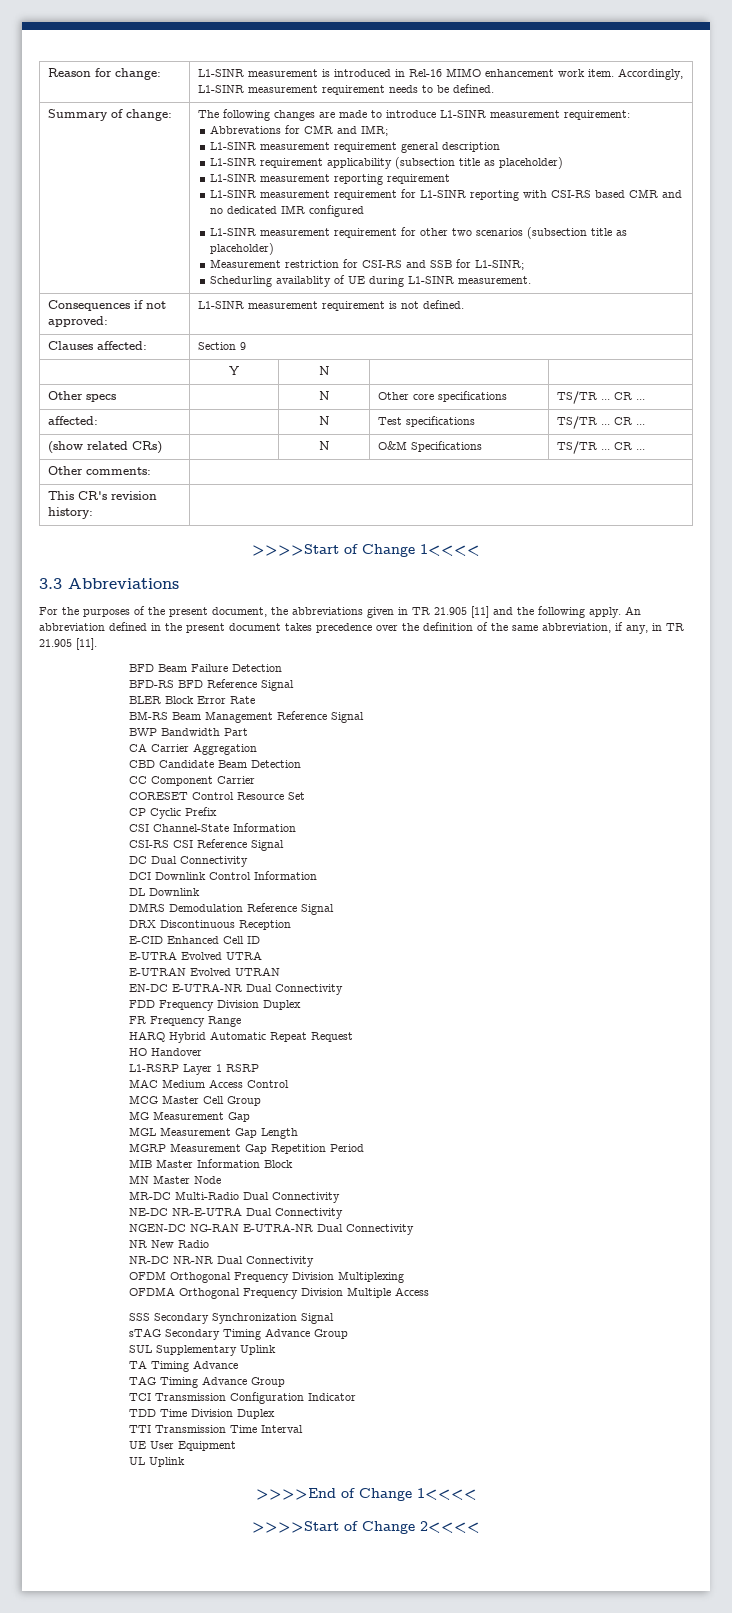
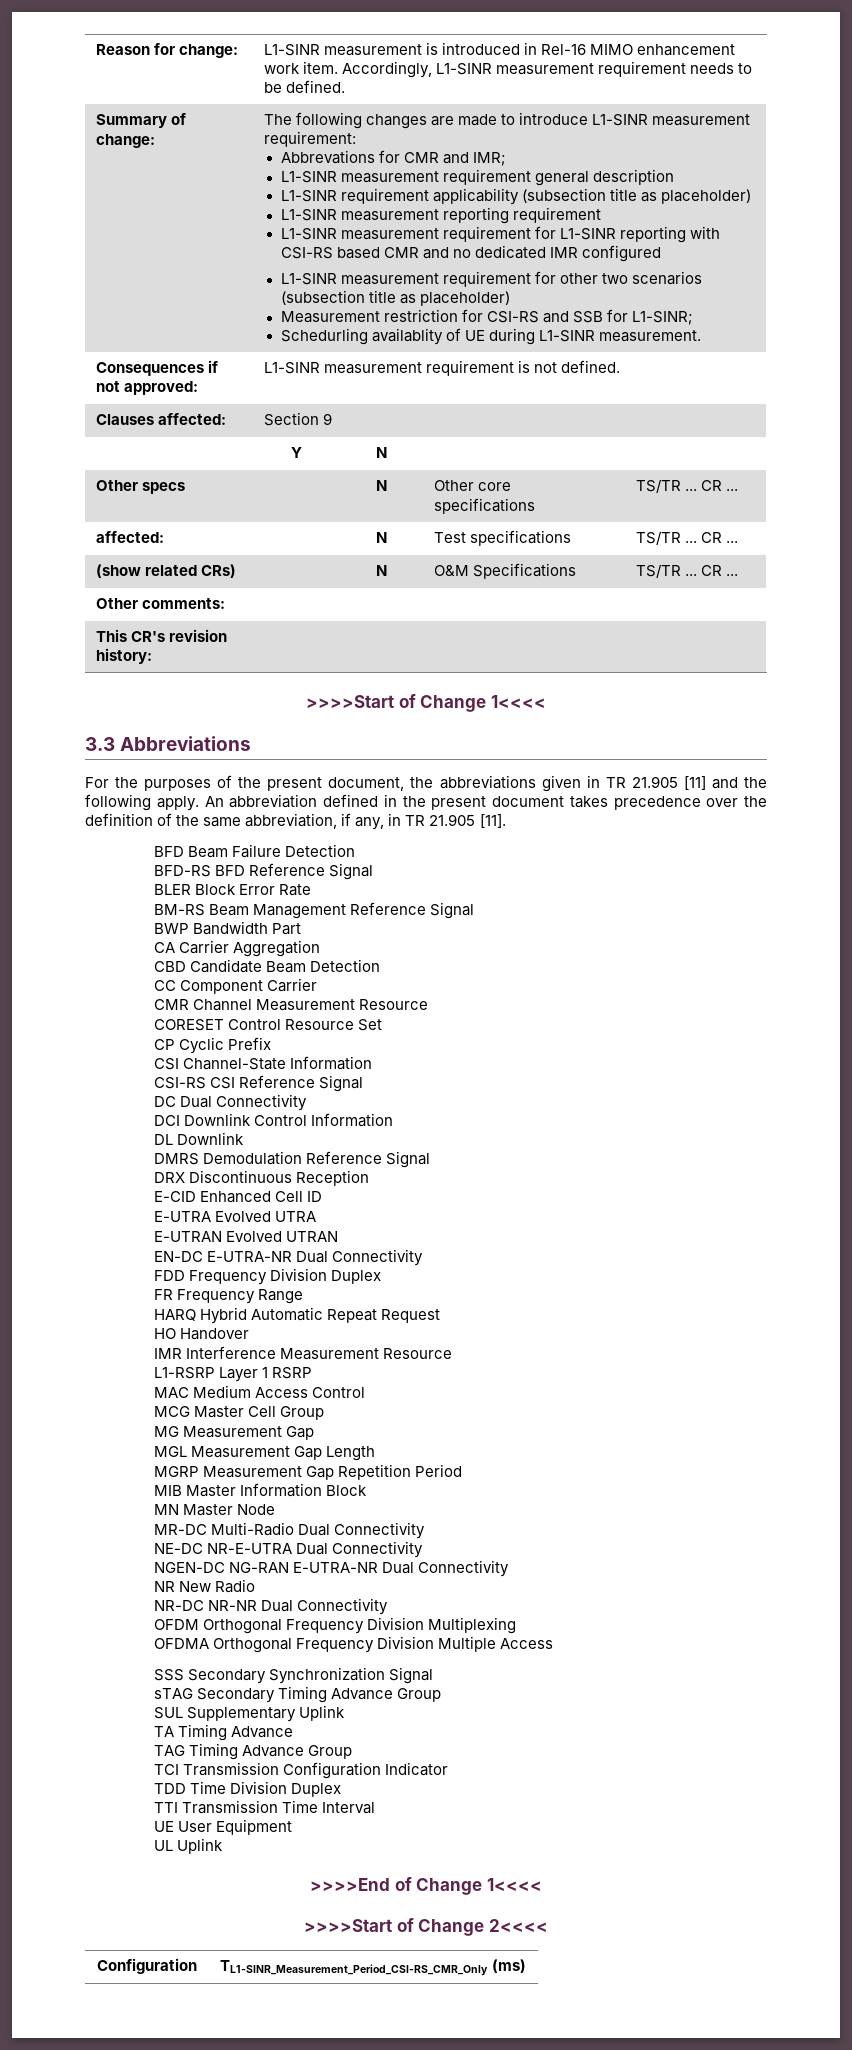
(255, 780) none -> [153,999,428,1011] // CMR Channel Measurement Resource
(202, 1052) none -> [153,1346,452,1360] // IMR Interference Measurement Resource
(480, 1527) none -> [97,1958,197,1974] [220,1959,526,1976] // Configuration | TL1-SINR_Measurement_Period_CSI-RS_CMR_Only (ms)

